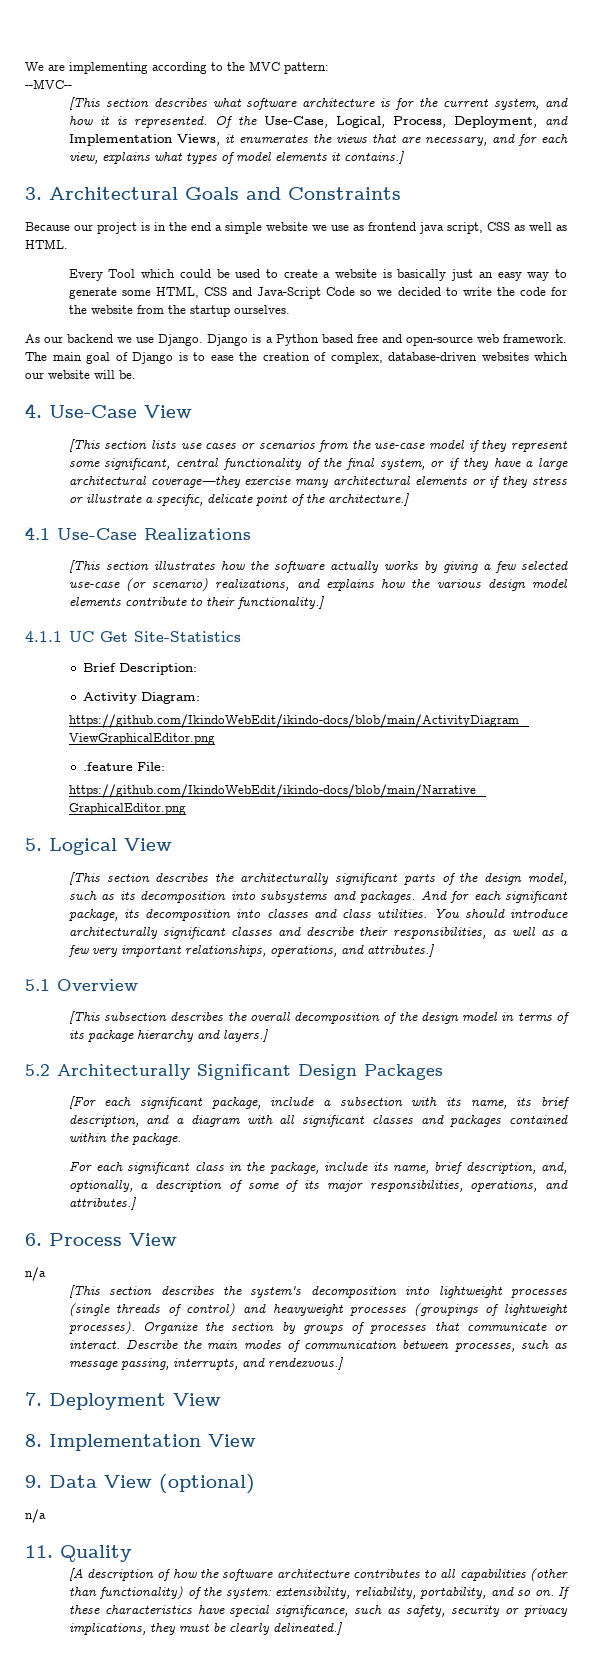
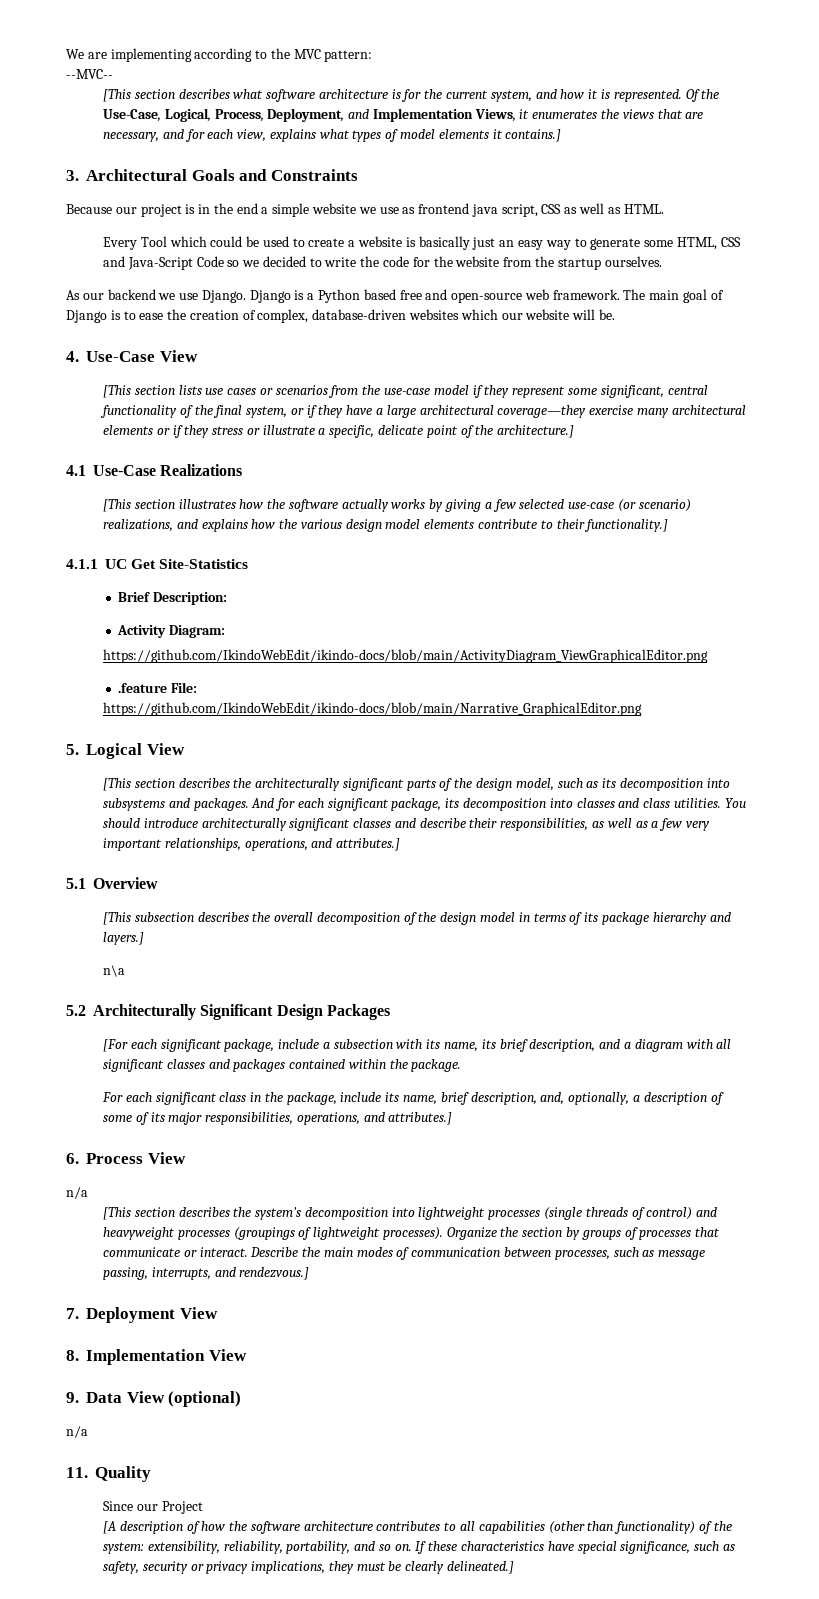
(268, 1035) none -> [103,965,126,977] // n\a
(132, 1553) none -> [103,1501,203,1514] // Since our Project

